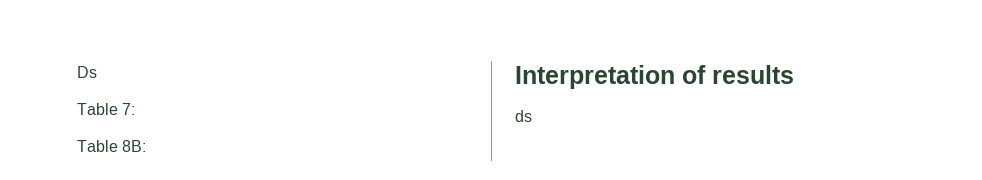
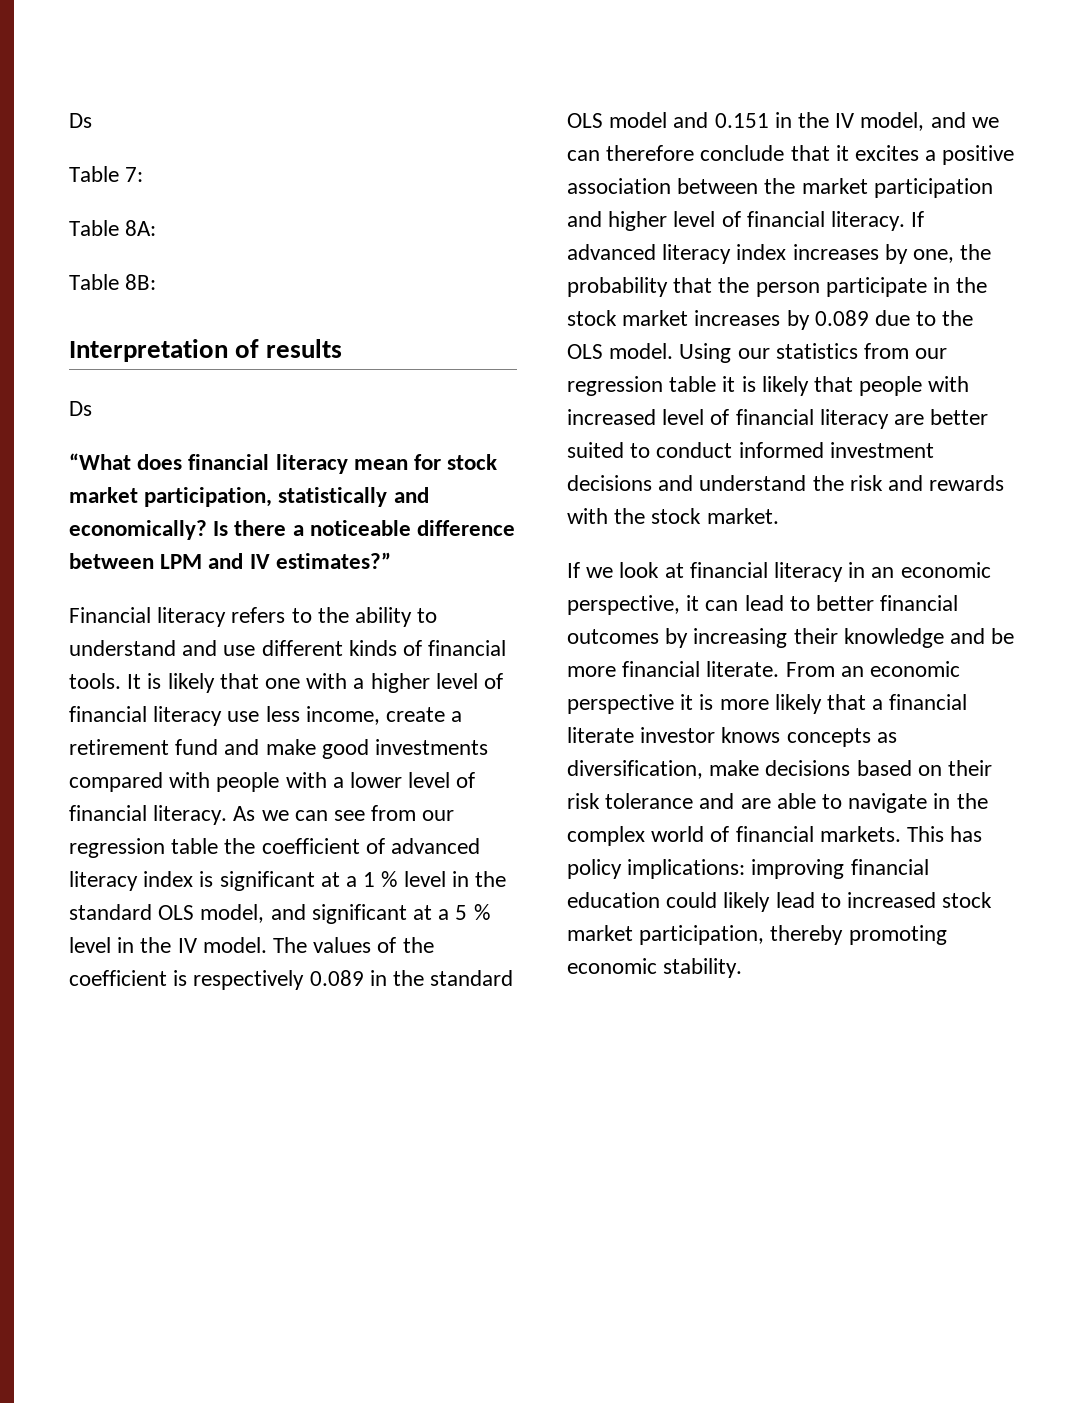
(136, 109) none -> [69,220,157,236] // Table 8A:
[515,110,532,122] ds -> [69,401,92,416] [69,453,498,474] [69,487,429,507] [69,520,516,540] [69,552,391,569] [69,607,438,627] [69,640,507,656] [69,673,504,693] [69,706,463,726] [69,739,489,759] [69,772,476,792] [69,805,455,825] [69,838,481,858] [69,871,507,891] [69,904,490,924] [69,937,434,953] [69,970,514,990] [567,112,999,131] [567,145,1015,165] [567,178,993,198] [567,211,925,231] [567,244,992,264] [567,277,988,297] [567,310,974,330] [567,343,948,363] [567,376,970,396] [567,409,989,429] [567,442,934,458] [567,475,1005,491] [567,508,779,524] [567,562,991,582] [567,595,959,615] [567,628,1015,648] [567,661,961,677] [567,694,968,714] [567,727,897,747] [567,760,993,779] [567,793,988,813] [567,826,983,846] [567,859,929,879] [567,892,993,912] [567,925,947,945] [567,958,743,978] Ds // “What does financial literacy mean for stock market participation, statistically and economically? Is there a noticeable difference between LPM and IV estimates?” // Financial literacy refers to the ability to understand and use different kinds of financial tools. It is likely that one with a higher level of financial literacy use less income, create a retirement fund and make good investments compared with people with a lower level of financial literacy. As we can see from our regression table the coefficient of advanced literacy index is significant at a 1 % level in the standard OLS model, and significant at a 5 % level in the IV model. The values of the coefficient is respectively 0.089 in the standard OLS model and 0.151 in the IV model, and we can therefore conclude that it excites a positive association between the market participation and higher level of financial literacy. If advanced literacy index increases by one, the probability that the person participate in the stock market increases by 0.089 due to the OLS model. Using our statistics from our regression table it is likely that people with increased level of financial literacy are better suited to conduct informed investment decisions and understand the risk and rewards with the stock market. // If we look at financial literacy in an economic perspective, it can lead to better financial outcomes by increasing their knowledge and be more financial literate. From an economic perspective it is more likely that a financial literate investor knows concepts as diversification, make decisions based on their risk tolerance and are able to navigate in the complex world of financial markets. This has policy implications: improving financial education could likely lead to increased stock market participation, thereby promoting economic stability.

